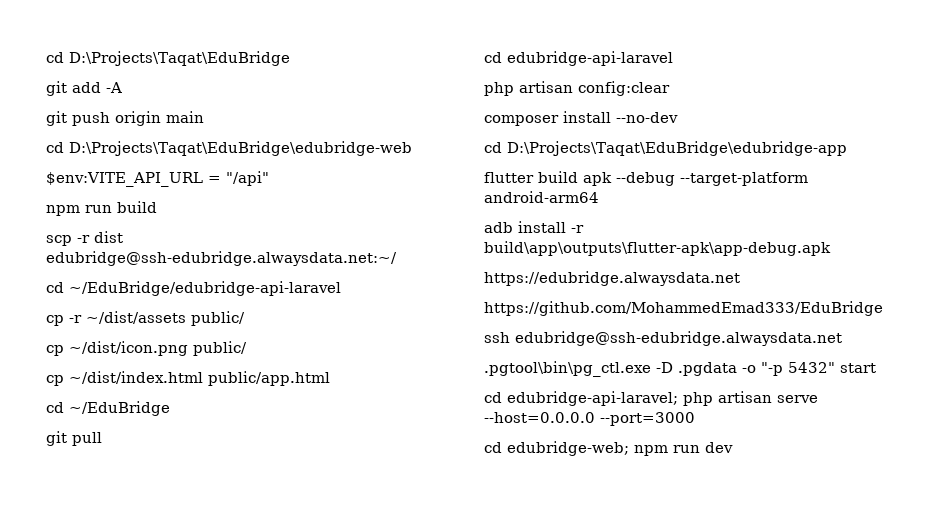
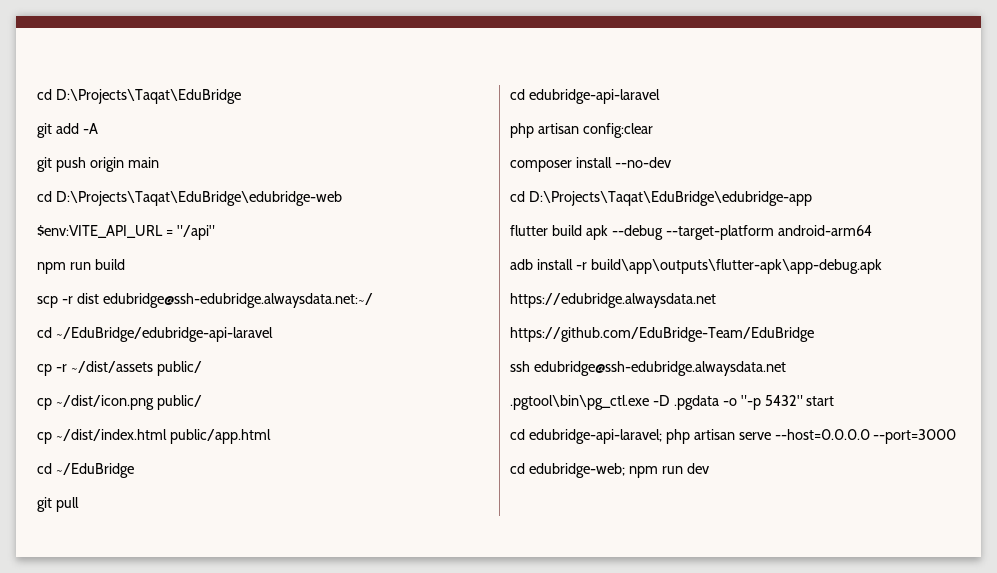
[484,301,883,316] https://github.com/MohammedEmad333/EduBridge -> [510,327,814,342] https://github.com/EduBridge-Team/EduBridge

